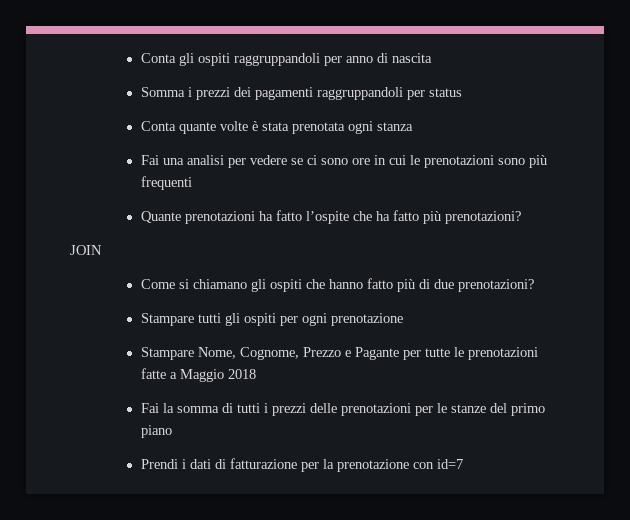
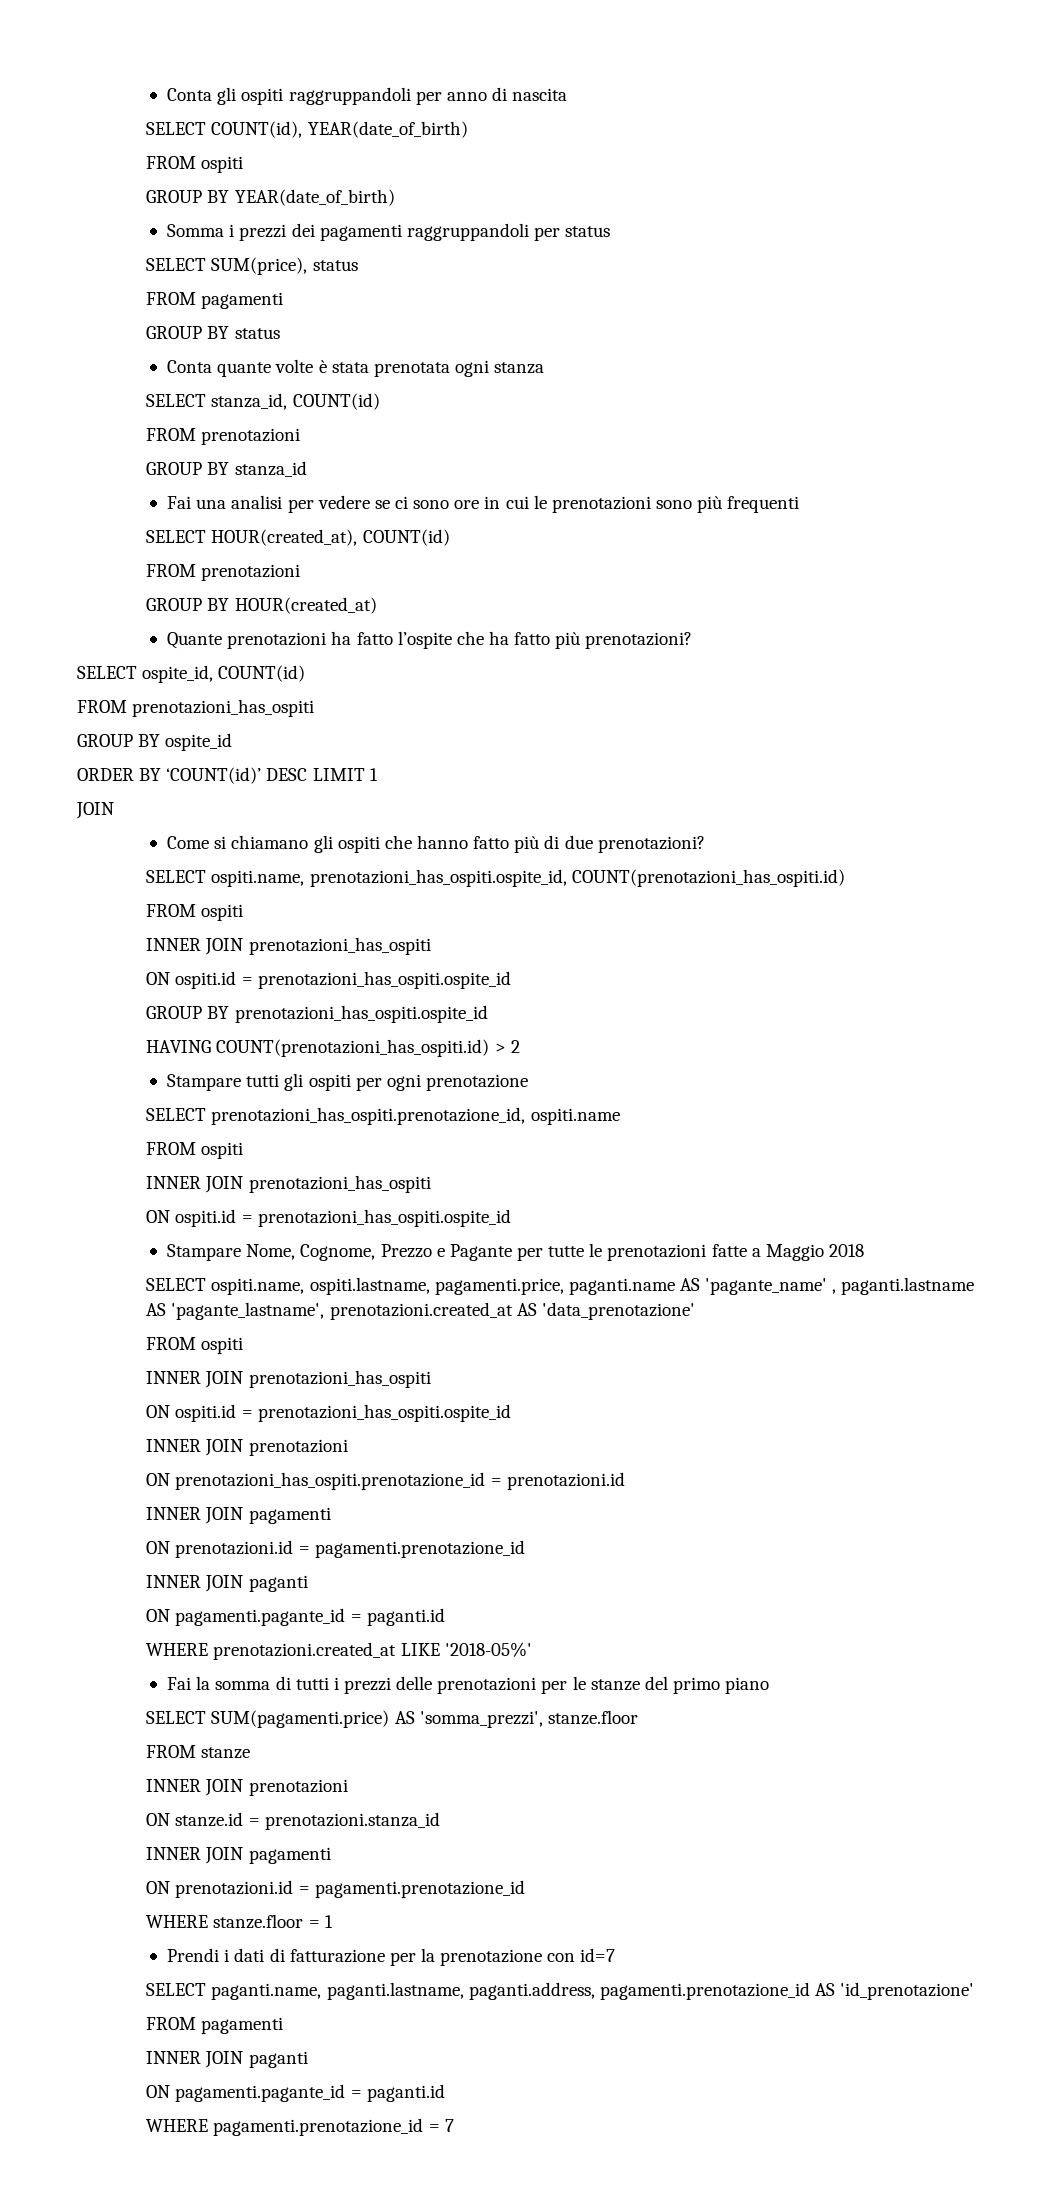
(432, 58) none -> [146,121,468,138] [146,156,244,173] [146,189,395,206] // SELECT COUNT(id), YEAR(date_of_birth) // FROM ospiti // GROUP BY YEAR(date_of_birth)
(462, 92) none -> [146,257,358,275] [146,292,284,309] [146,326,280,339] // SELECT SUM(price), status // FROM pagamenti // GROUP BY status
(413, 126) none -> [146,393,380,410] [146,428,301,445] [146,461,307,477] // SELECT stanza_id, COUNT(id) // FROM prenotazioni // GROUP BY stanza_id
(192, 183) none -> [146,529,450,546] [146,564,301,581] [146,597,377,614] // SELECT HOUR(created_at), COUNT(id) // FROM prenotazioni // GROUP BY HOUR(created_at)
(521, 217) none -> [77,665,306,683] [77,699,315,717] [77,733,233,751] [77,767,378,784] // SELECT ospite_id, COUNT(id) // FROM prenotazioni_has_ospiti // GROUP BY ospite_id // ORDER BY ‘COUNT(id)’ DESC LIMIT 1
(534, 285) none -> [146,869,845,887] [146,904,244,921] [146,937,431,955] [146,971,511,989] [146,1005,488,1023] [146,1039,520,1057] // SELECT ospiti.name, prenotazioni_has_ospiti.ospite_id, COUNT(prenotazioni_has_ospiti.id) // FROM ospiti // INNER JOIN prenotazioni_has_ospiti // ON ospiti.id = prenotazioni_has_ospiti.ospite_id // GROUP BY prenotazioni_has_ospiti.ospite_id // HAVING COUNT(prenotazioni_has_ospiti.id) > 2
(403, 319) none -> [146,1107,620,1125] [146,1142,244,1159] [146,1175,431,1193] [146,1209,511,1227] // SELECT prenotazioni_has_ospiti.prenotazione_id, ospiti.name // FROM ospiti // INNER JOIN prenotazioni_has_ospiti // ON ospiti.id = prenotazioni_has_ospiti.ospite_id
(256, 374) none -> [146,1277,975,1295] [146,1302,695,1320] [146,1337,244,1354] [146,1370,431,1388] [146,1404,511,1422] [146,1439,348,1456] [146,1472,625,1490] [146,1507,331,1524] [146,1540,525,1558] [146,1575,308,1592] [146,1608,445,1626] [146,1642,532,1660] // SELECT ospiti.name, ospiti.lastname, pagamenti.price, paganti.name AS 'pagante_name' , paganti.lastname AS 'pagante_lastname', prenotazioni.created_at AS 'data_prenotazione' // FROM ospiti // INNER JOIN prenotazioni_has_ospiti // ON ospiti.id = prenotazioni_has_ospiti.ospite_id // INNER JOIN prenotazioni // ON prenotazioni_has_ospiti.prenotazione_id = prenotazioni.id // INNER JOIN pagamenti // ON prenotazioni.id = pagamenti.prenotazione_id // INNER JOIN paganti // ON pagamenti.pagante_id = paganti.id // WHERE prenotazioni.created_at LIKE '2018-05%'
(172, 431) none -> [146,1710,638,1728] [146,1745,251,1759] [146,1779,348,1796] [146,1812,440,1830] [146,1847,331,1864] [146,1880,525,1898] [146,1914,333,1929] // SELECT SUM(pagamenti.price) AS 'somma_prezzi', stanze.floor // FROM stanze // INNER JOIN prenotazioni // ON stanze.id = prenotazioni.stanza_id // INNER JOIN pagamenti // ON prenotazioni.id = pagamenti.prenotazione_id // WHERE stanze.floor = 1
(463, 464) none -> [146,1982,975,2000] [146,2017,284,2034] [146,2051,308,2068] [146,2084,445,2102] [146,2118,454,2136] // SELECT paganti.name, paganti.lastname, paganti.address, pagamenti.prenotazione_id AS 'id_prenotazione' // FROM pagamenti // INNER JOIN paganti // ON pagamenti.pagante_id = paganti.id // WHERE pagamenti.prenotazione_id = 7

